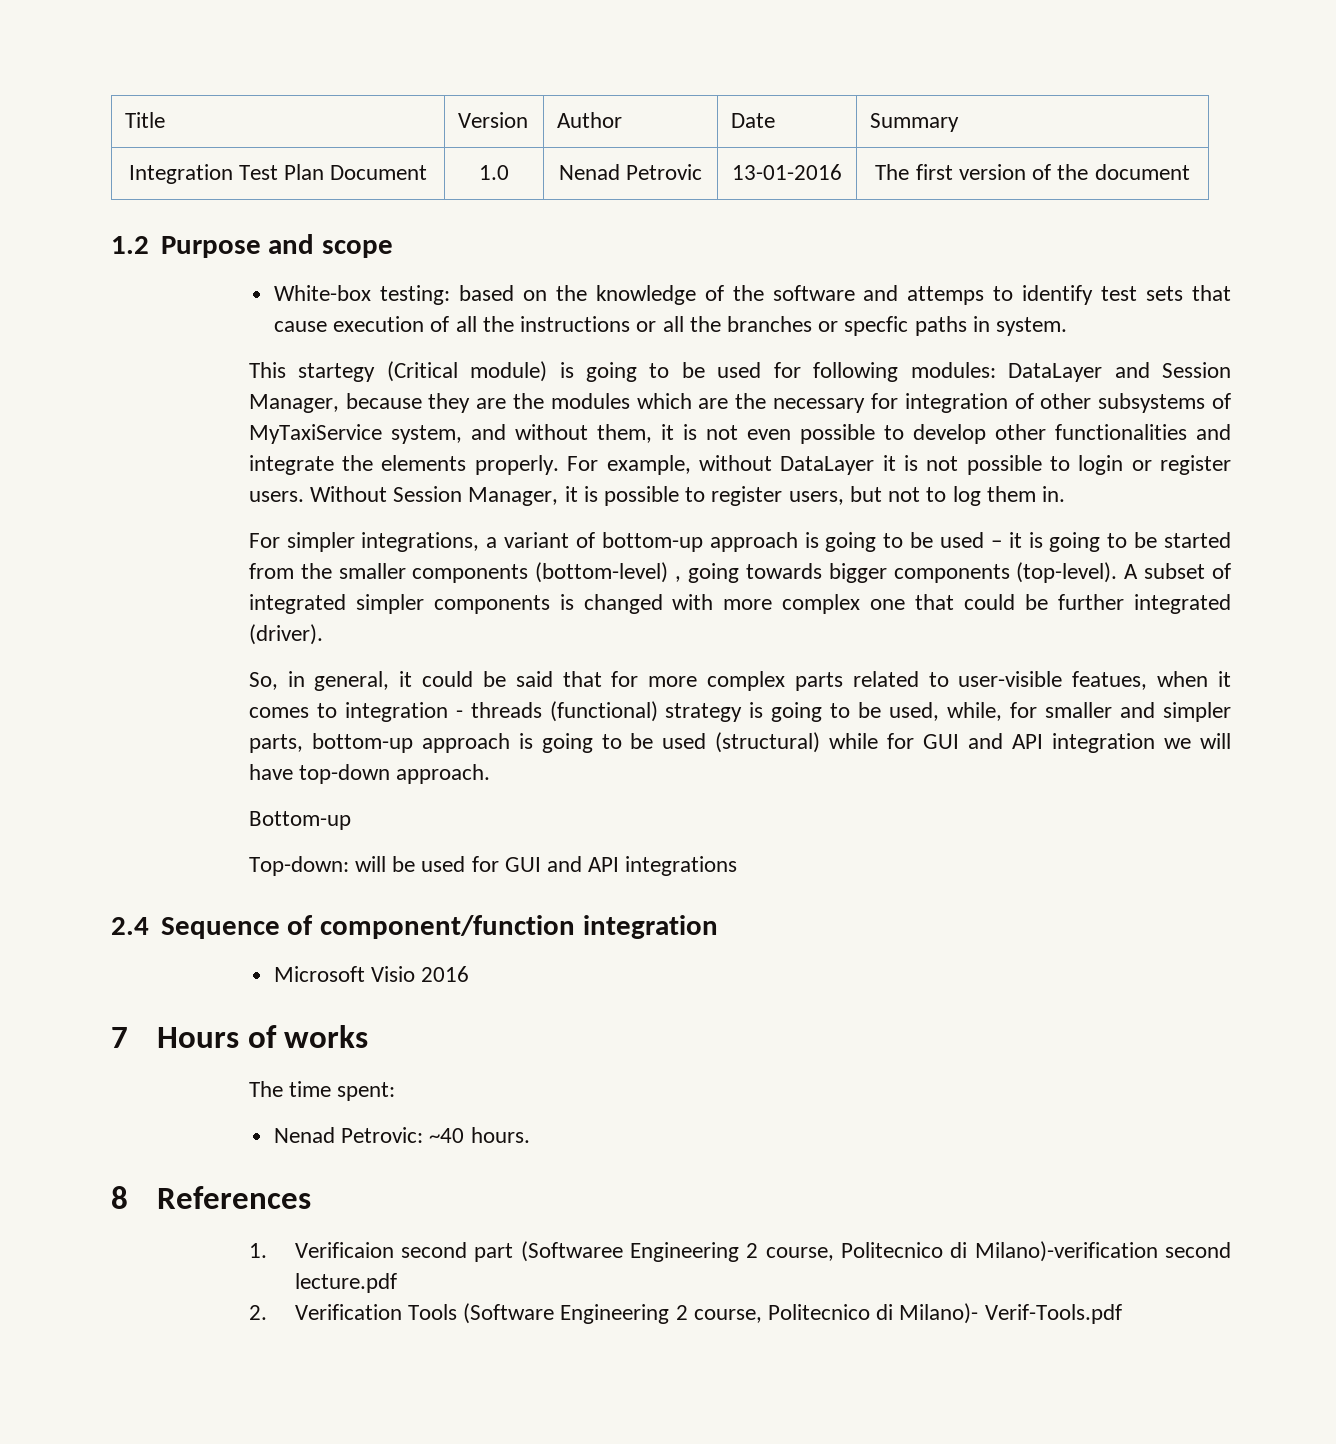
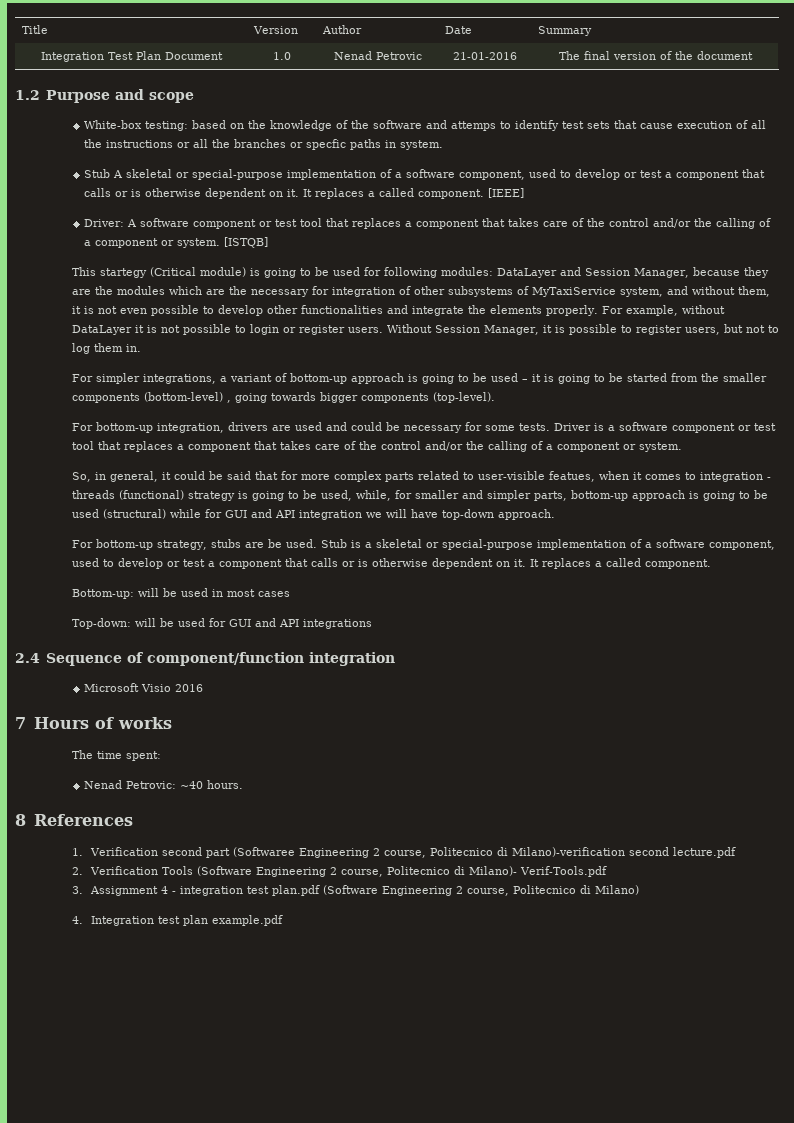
[732,164,842,180] [875,164,953,180] 13-01-2016 | The first -> [453,52,517,60] [558,51,610,60] 21-01-2016 | The final
(1068, 326) none -> [84,169,766,180] [84,188,525,199] [84,218,772,229] [84,237,269,248] // Stub A skeletal or special-purpose implementation of a software component, used to develop or test a component that calls or is otherwise dependent on it. It replaces a called component. [IEEE] // Driver: A software component or test tool that replaces a component that takes care of the control and/or the calling of a component or system. [ISTQB]
[1124,563,1231,579] [248,594,1231,614] [248,624,323,645] A subset of integrated simpler components is changed with more complex one that could be further integrated (driver). -> [71,422,776,433] [71,441,682,452] // For bottom-up integration, drivers are used and could be necessary for some tests. Driver is a software component or test tool that replaces a component that takes care of the control and/or the calling of a component or system.
[248,811,351,830] Bottom-up -> [71,539,775,550] [71,558,711,569] [71,588,290,599] For bottom-up strategy, stubs are be used. Stub is a skeletal or special-purpose implementation of a software component, used to develop or test a component that calls or is otherwise dependent on it. It replaces a called component. // Bottom-up: will be used in most cases
[294,1242,394,1258] Verificaion -> [89,847,158,856] Verification
(1122, 1314) none -> [71,885,639,896] [71,915,283,926] // 3. Assignment 4 - integration test plan.pdf (Software Engineering 2 course, Politecnico di Milano) // 4. Integration test plan example.pdf

